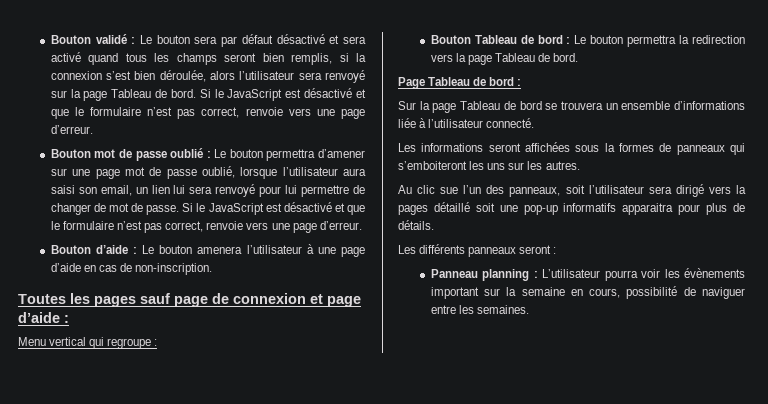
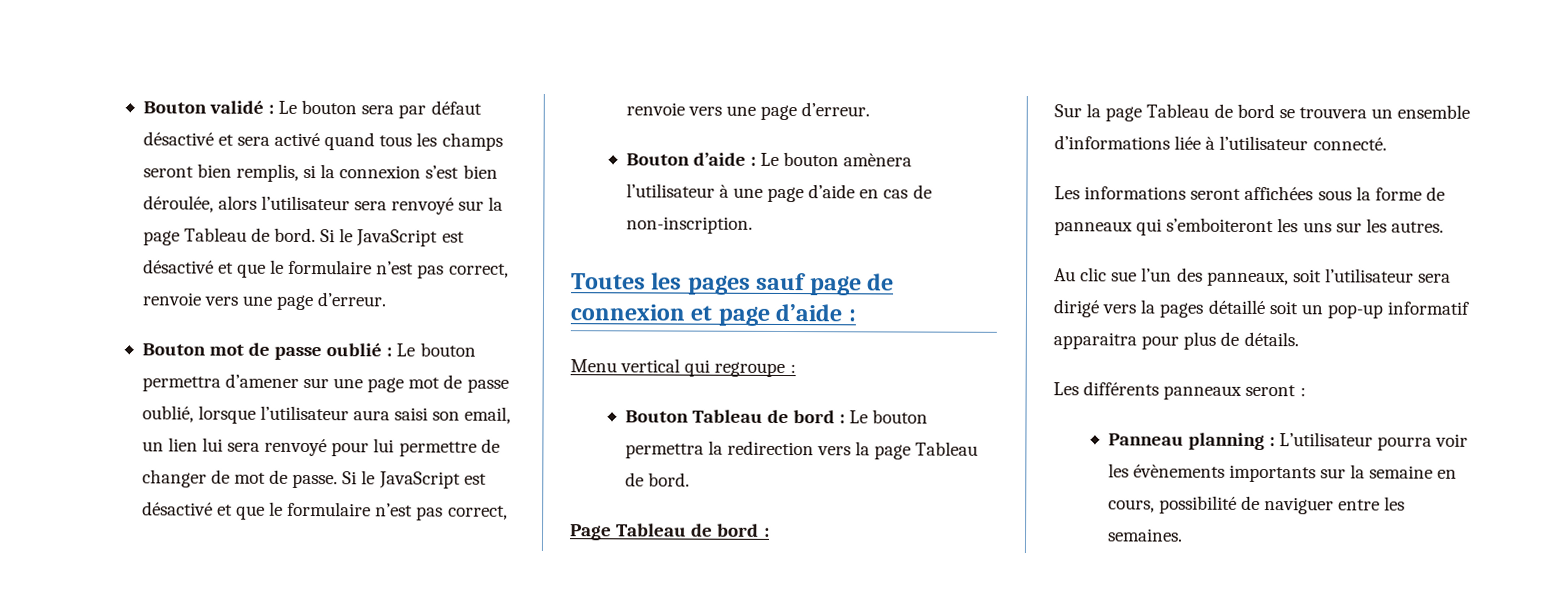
[197,246,243,254] amenera -> [843,153,913,167] amènera
[619,143,654,152] formes -> [1374,187,1422,201] forme
[499,203,617,215] une pop-up informatifs -> [1300,301,1471,319] un pop-up informatif
[430,287,479,299] important -> [1228,464,1316,483] importants

